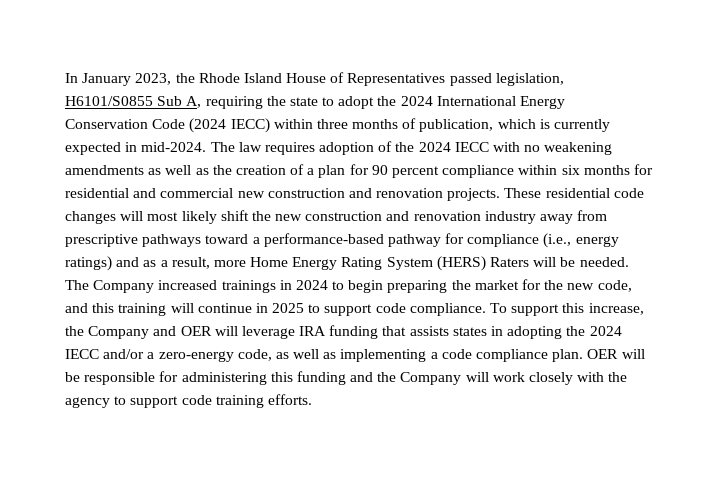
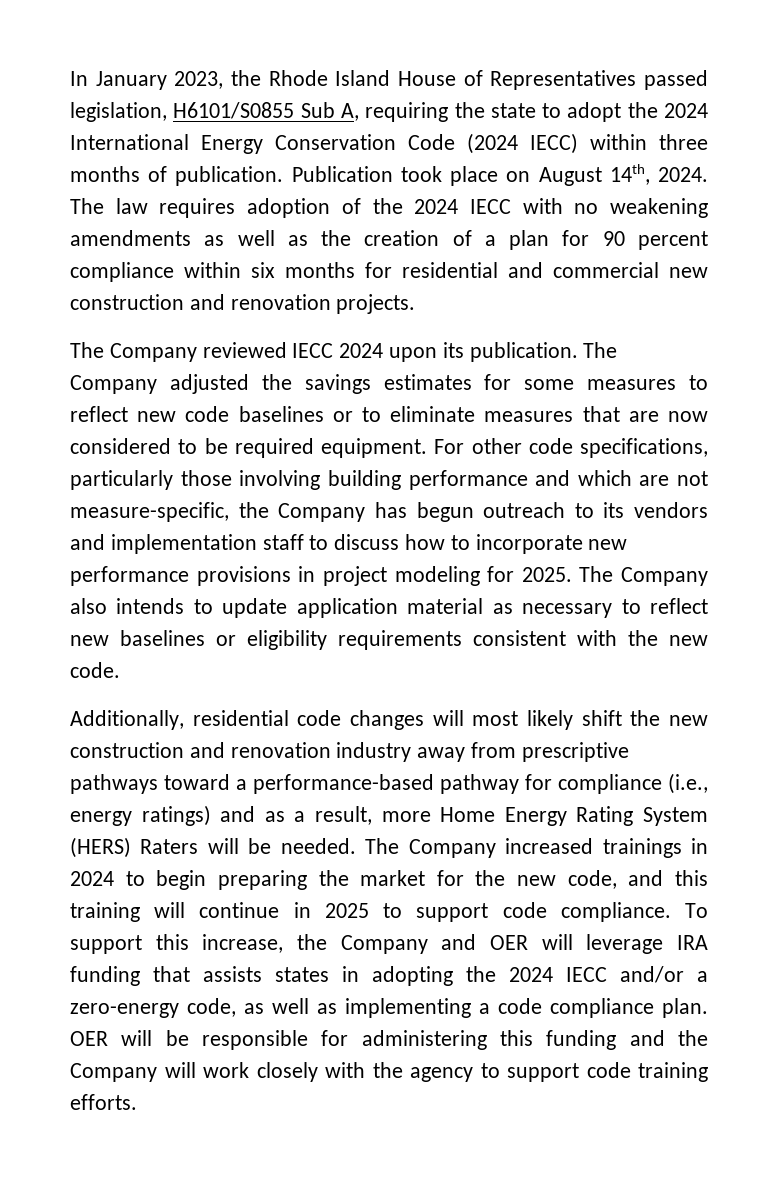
[419,119,611,132] [65,142,207,155] publication, which is currently expected in mid-2024. -> [175,164,708,186] publication. Publication took place on August 14th, 2024.
[504,188,542,198] These -> [70,342,618,362] [70,374,708,394] [70,406,708,422] [70,438,708,458] [70,470,708,490] [70,502,708,522] [70,534,628,554] [70,566,708,586] [70,598,709,618] [70,630,708,650] [70,662,120,678] [70,710,184,730] // The Company reviewed IECC 2024 upon its publication. The Company adjusted the savings estimates for some measures to reflect new code baselines or to eliminate measures that are now considered to be required equipment. For other code specifications, particularly those involving building performance and which are not measure-specific, the Company has begun outreach to its vendors and implementation staff to discuss how to incorporate new performance provisions in project modeling for 2025. The Company also intends to update application material as necessary to reflect new baselines or eligibility requirements consistent with the new code. // Additionally,

